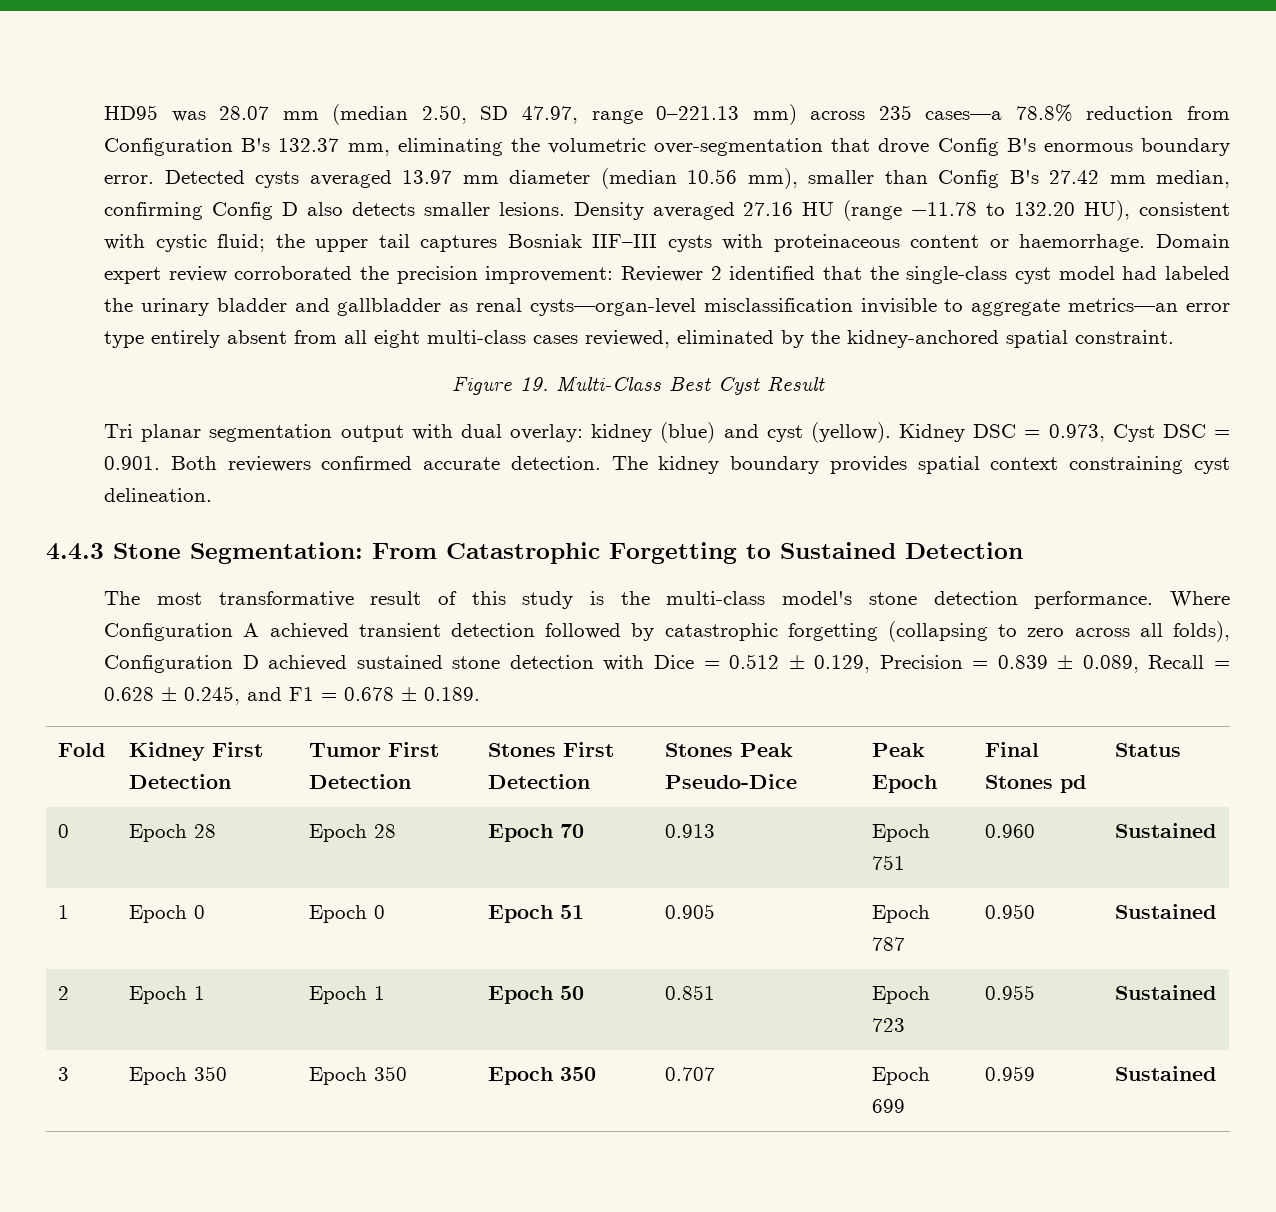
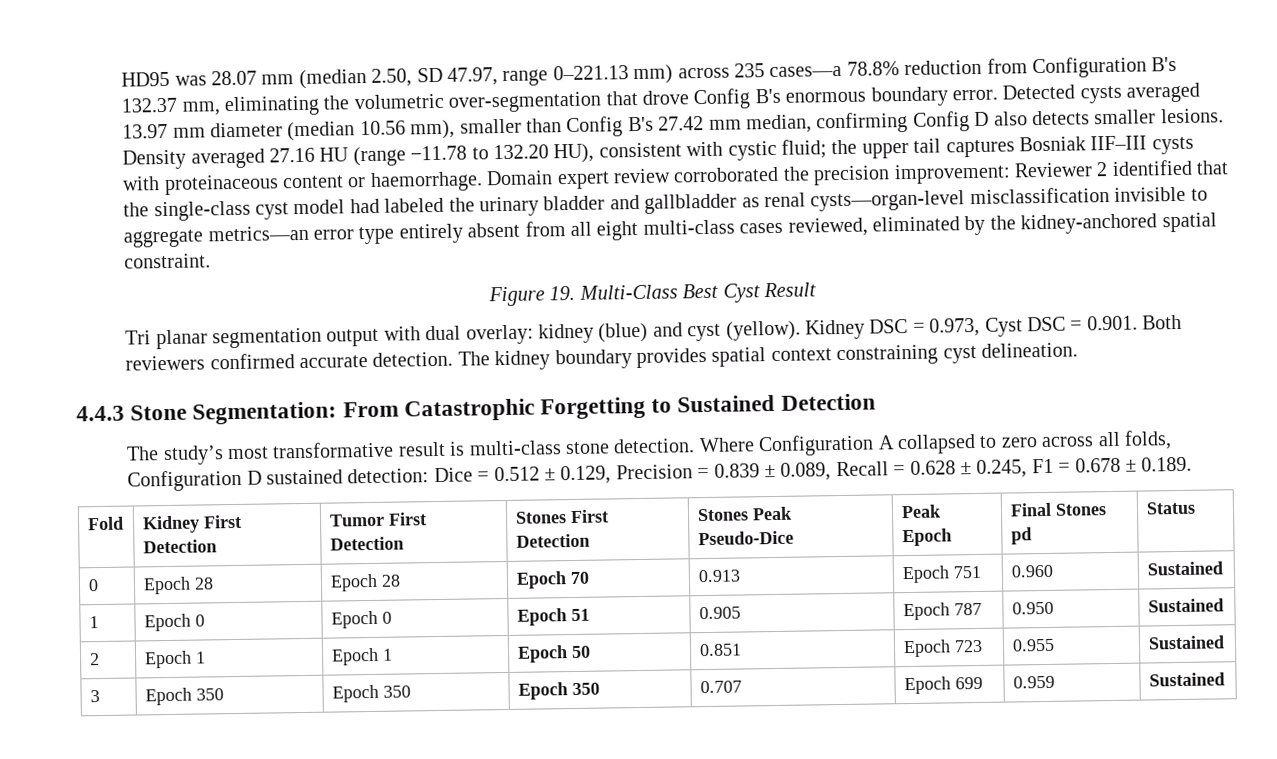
(141, 598) none -> [162,445,224,466] study’s
[437,591,1230,609] [104,621,988,642] of this study is the multi-class model's stone detection performance. Where Configuration A achieved transient detection followed by catastrophic forgetting (collapsing -> [449,434,977,457] is multi-class stone detection. Where Configuration A collapsed
[1172,621,1230,642] folds), -> [1124,430,1173,450] folds,
[268,655,645,671] achieved sustained stone detection with -> [266,468,430,485] sustained detection:
[247,687,283,701] and -> (1028, 468) none

